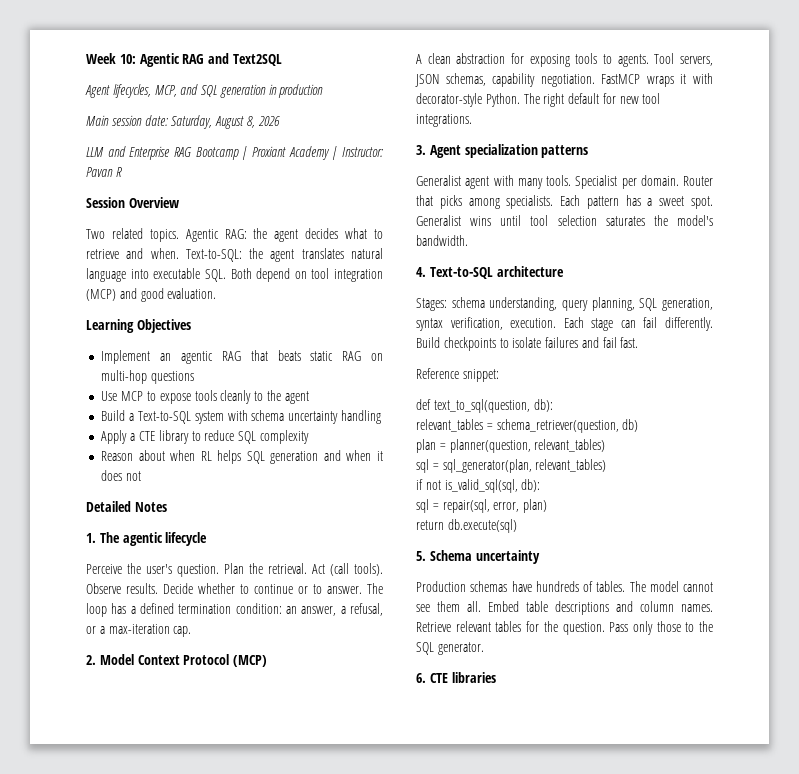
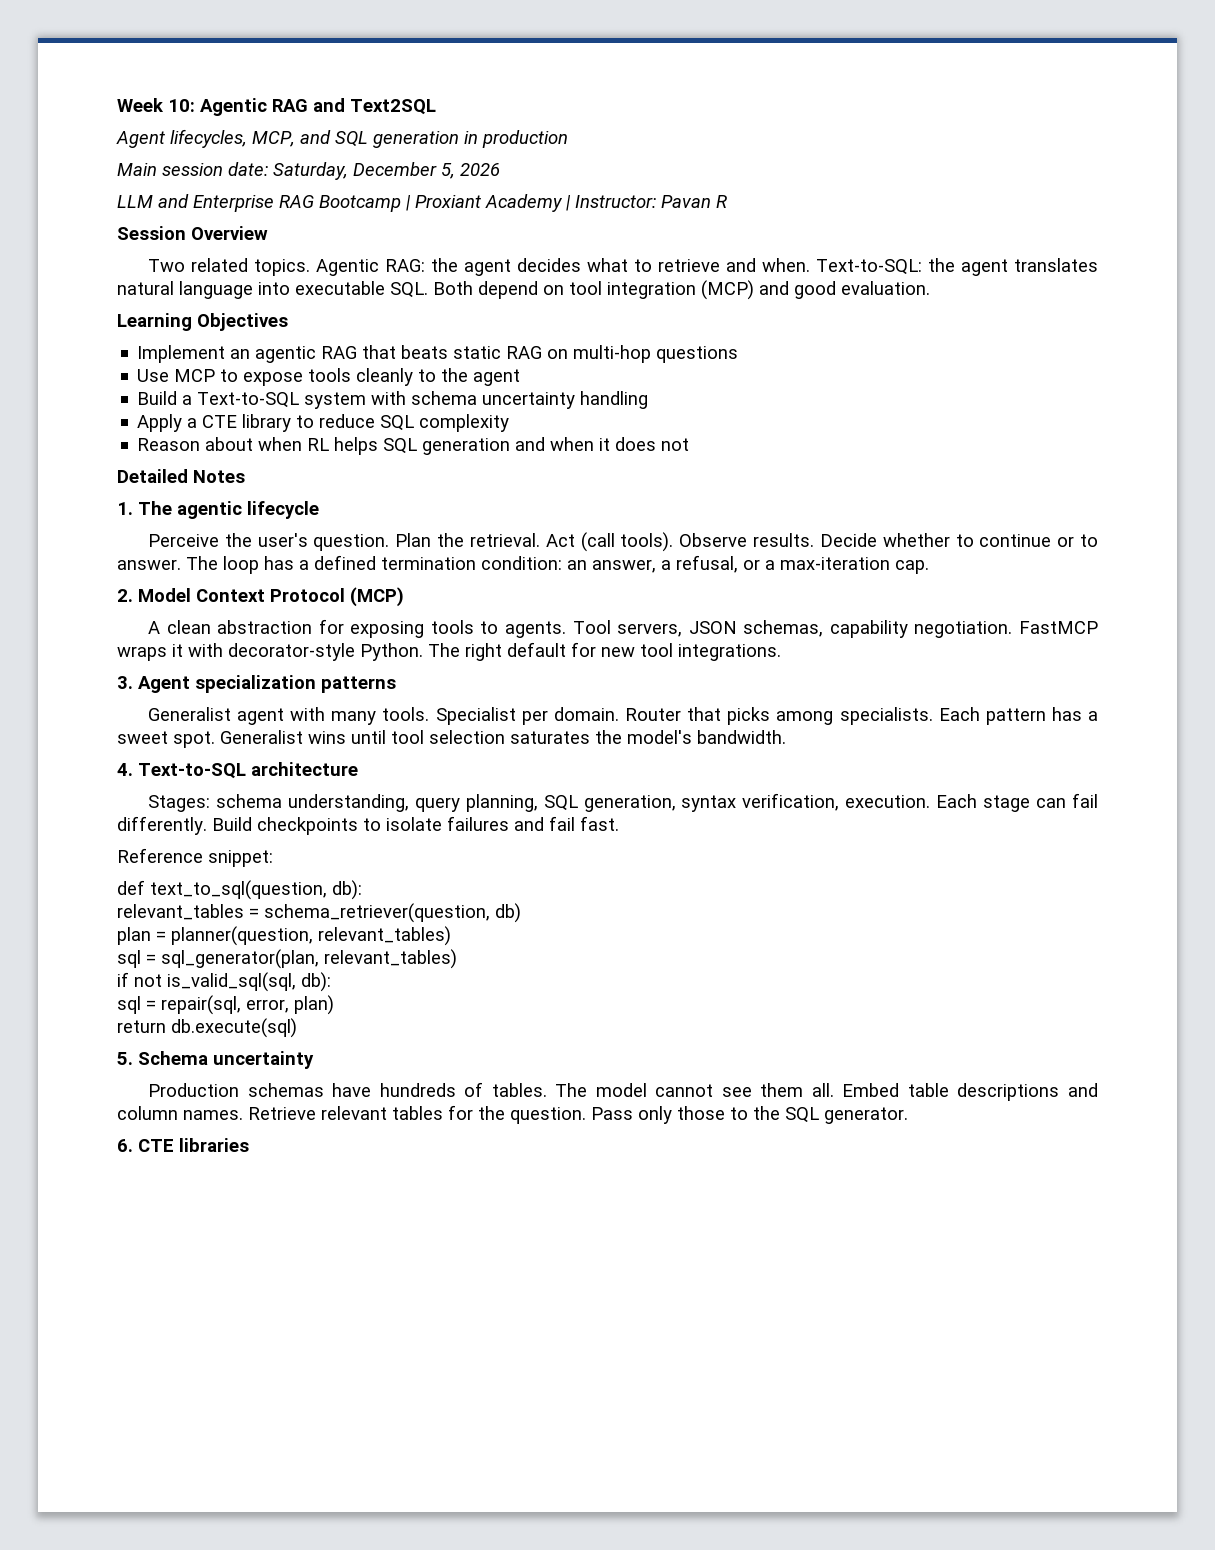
[215,116,255,129] August 8, -> [353,162,455,179] December 5,

